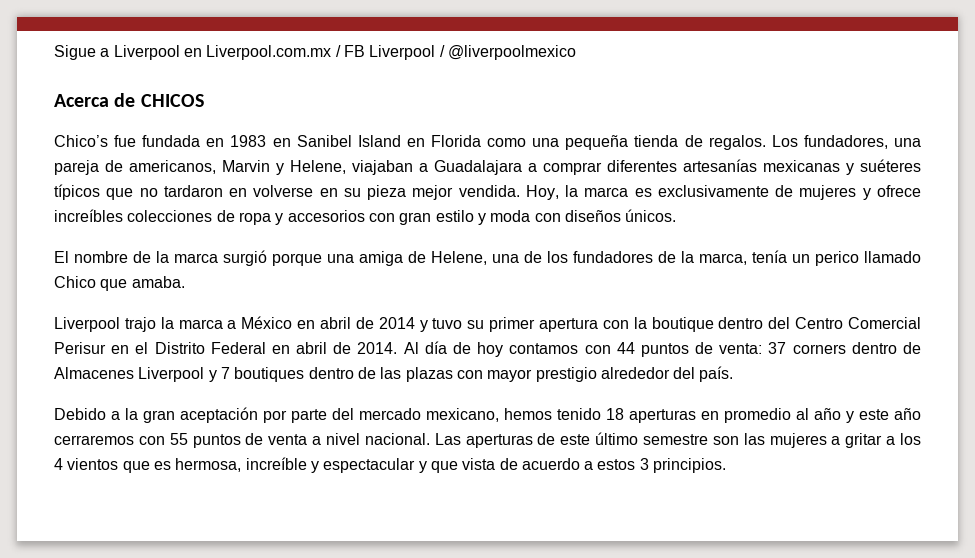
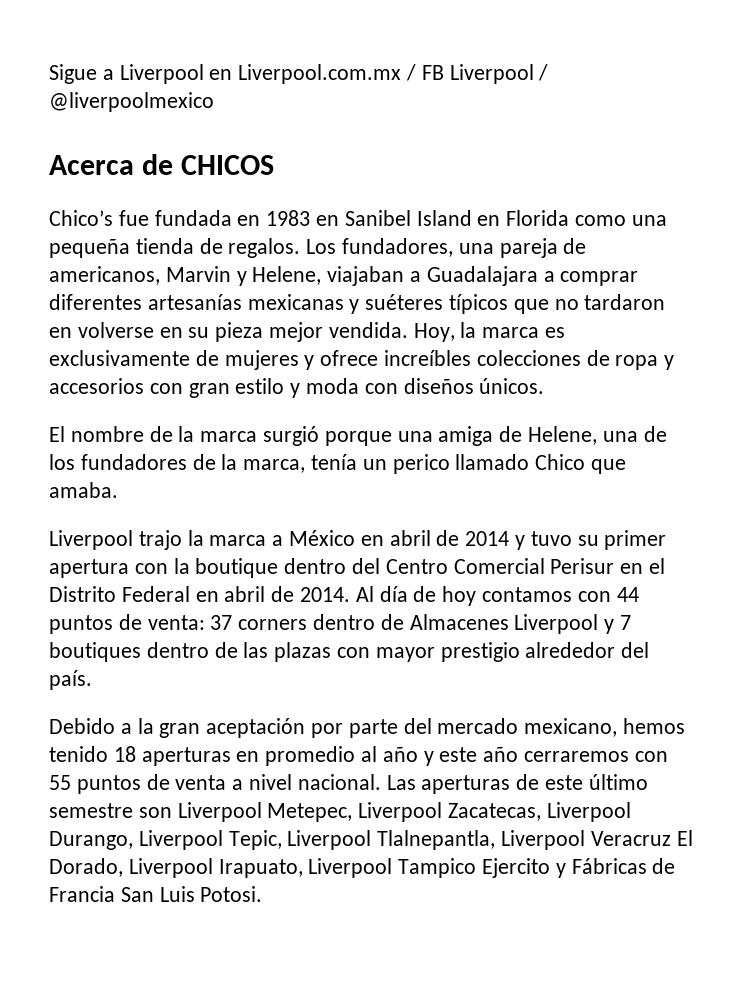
[743,433,922,448] [54,457,727,473] las mujeres a gritar a los 4 vientos que es hermosa, increíble y espectacular y que vista de acuerdo a estos 3 principios. -> [177,802,631,822] [49,830,693,850] [49,858,676,878] [49,886,263,902] Liverpool Metepec, Liverpool Zacatecas, Liverpool Durango, Liverpool Tepic, Liverpool Tlalnepantla, Liverpool Veracruz El Dorado, Liverpool Irapuato, Liverpool Tampico Ejercito y Fábricas de Francia San Luis Potosi.

